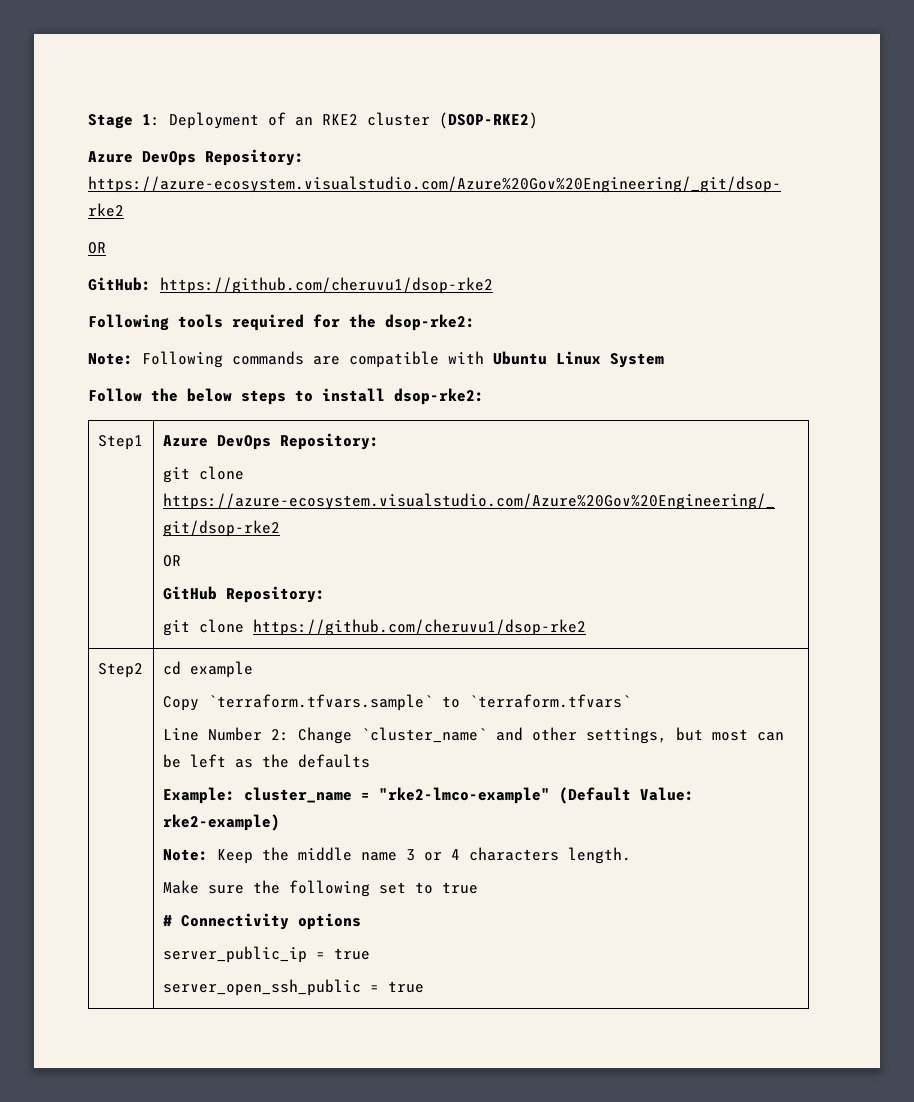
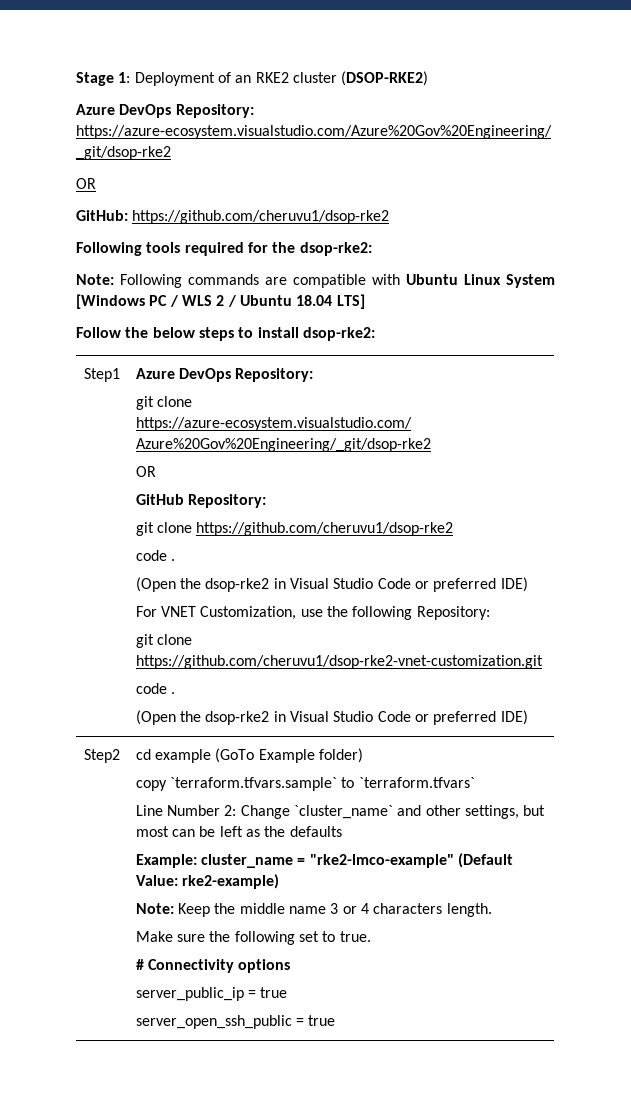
(664, 360) none -> [76,294,365,309] [Windows PC / WLS 2 / Ubuntu 18.04 LTS]
(586, 627) none -> [135,550,176,561] [135,577,528,592] [135,606,490,620] [135,634,193,648] [135,655,543,669] [135,683,176,694] [135,710,528,725] // code . // (Open the dsop-rke2 in Visual Studio Code or preferred IDE) // For VNET Customization, use the following Repository: // git clone https://github.com/cheruvu1/dsop-rke2-vnet-customization.git // code . // (Open the dsop-rke2 in Visual Studio Code or preferred IDE)
[162,696,199,711] // Copy -> [215,748,364,763] [135,780,167,791] (GoTo Example folder) // copy
[441,882,478,894] true -> [339,931,371,942] true.

